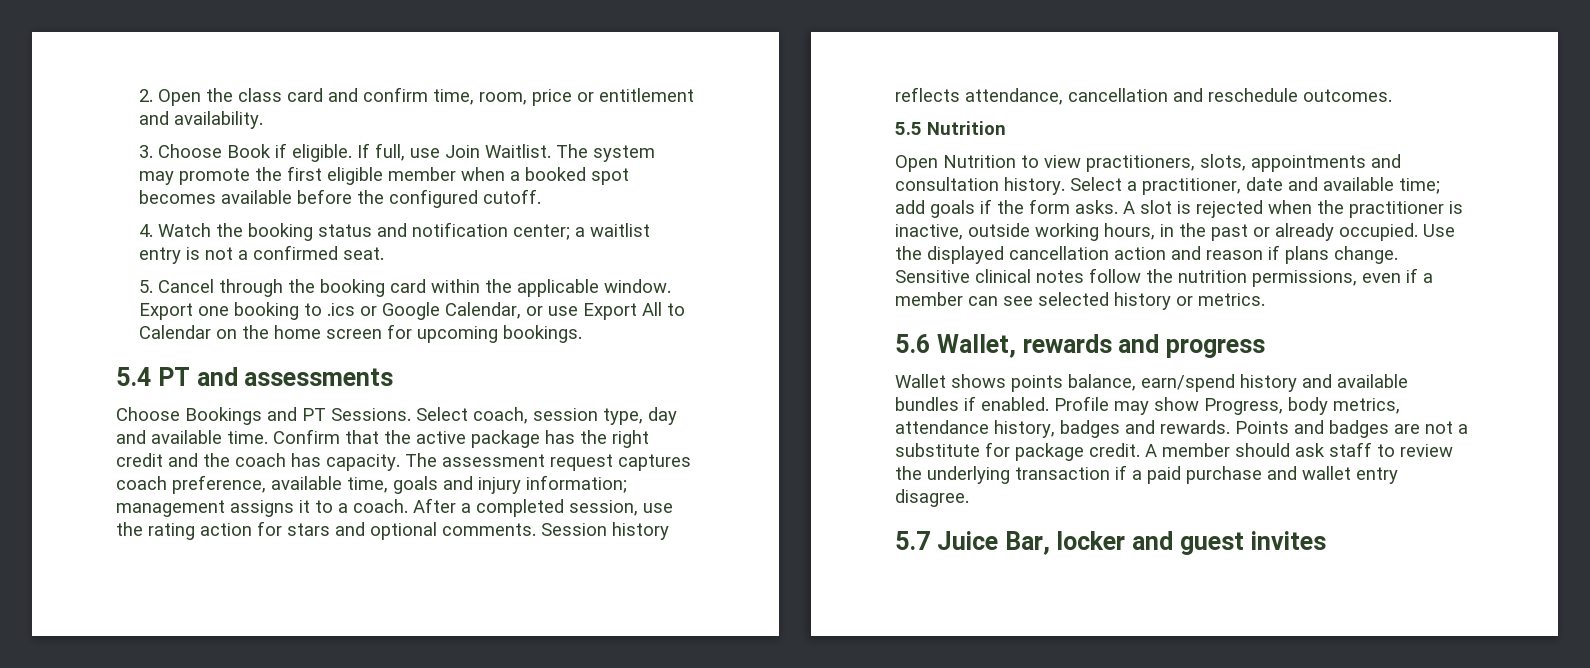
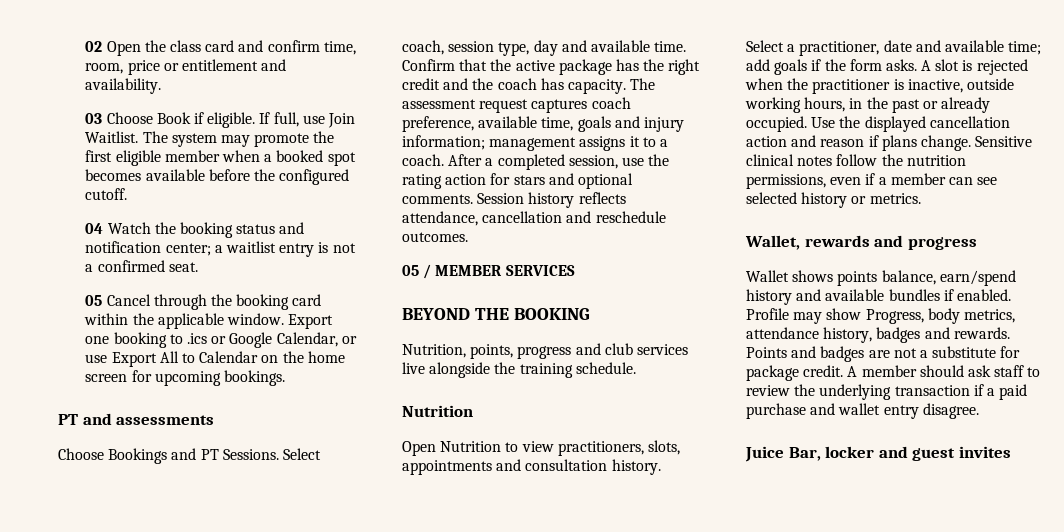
[139,89,154,102] 2. -> [85,41,103,52] 02
[139,145,154,158] 3. -> [85,113,103,124] 03
[139,224,154,237] 4. -> [85,223,104,234] 04
[139,280,154,293] 5. -> [85,295,103,306] 05
[116,367,151,386] 5.4 -> (286, 378) none
[895,122,922,135] 5.5 -> [402,264,575,279] [402,308,590,320] [402,343,688,359] [402,362,636,378] 05 / MEMBER SERVICES // BEYOND THE BOOKING // Nutrition, points, progress and club services live alongside the training schedule. //
[895,334,930,353] 5.6 -> (921, 198) none
[895,531,930,550] 5.7 -> (979, 411) none

